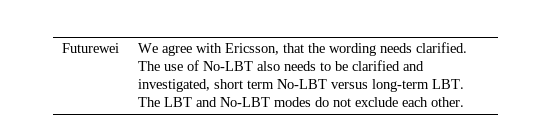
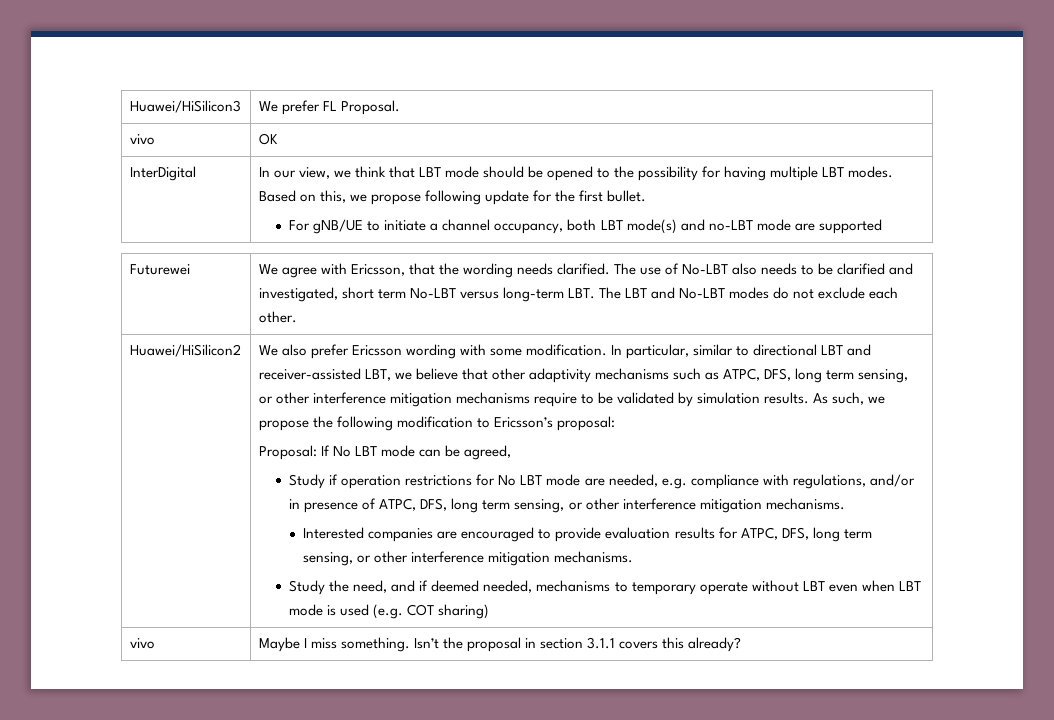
(62, 48) none -> [129,100,241,113] [258,100,400,115] [129,134,155,145] [258,133,278,145] [129,166,196,181] [258,166,894,181] [258,190,647,205] [289,219,882,234] Huawei/HiSilicon3 | We prefer FL Proposal. // vivo | OK // InterDigital | In our view, we think that LBT mode should be opened to the possibility for having multiple LBT modes. Based on this, we propose following update for the first bullet. // For gNB/UE to initiate a channel occupancy, both LBT mode(s) and no-LBT mode are supported //
(465, 102) none -> [129,344,241,357] [258,344,872,359] [258,368,909,383] [258,392,886,407] [258,416,615,431] [258,445,511,460] [289,474,915,489] [289,498,845,513] [303,527,872,542] [303,551,634,566] [289,580,921,595] [289,604,490,619] [129,638,155,649] [258,637,742,652] // Huawei/HiSilicon2 | We also prefer Ericsson wording with some modification. In particular, similar to directional LBT and receiver-assisted LBT, we believe that other adaptivity mechanisms such as ATPC, DFS, long term sensing, or other interference mitigation mechanisms require to be validated by simulation results. As such, we propose the following modification to Ericsson’s proposal: // Proposal: If No LBT mode can be agreed, // Study if operation restrictions for No LBT mode are needed, e.g. compliance with regulations, and/or in presence of ATPC, DFS, long term sensing, or other interference mitigation mechanisms. // Interested companies are encouraged to provide evaluation results for ATPC, DFS, long term sensing, or other interference mitigation mechanisms. // Study the need, and if deemed needed, mechanisms to temporary operate without LBT even when LBT mode is used (e.g. COT sharing) // vivo | Maybe I miss something. Isn’t the proposal in section 3.1.1 covers this already?

